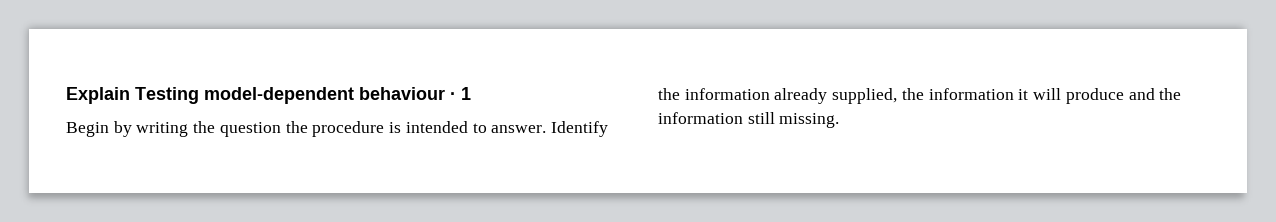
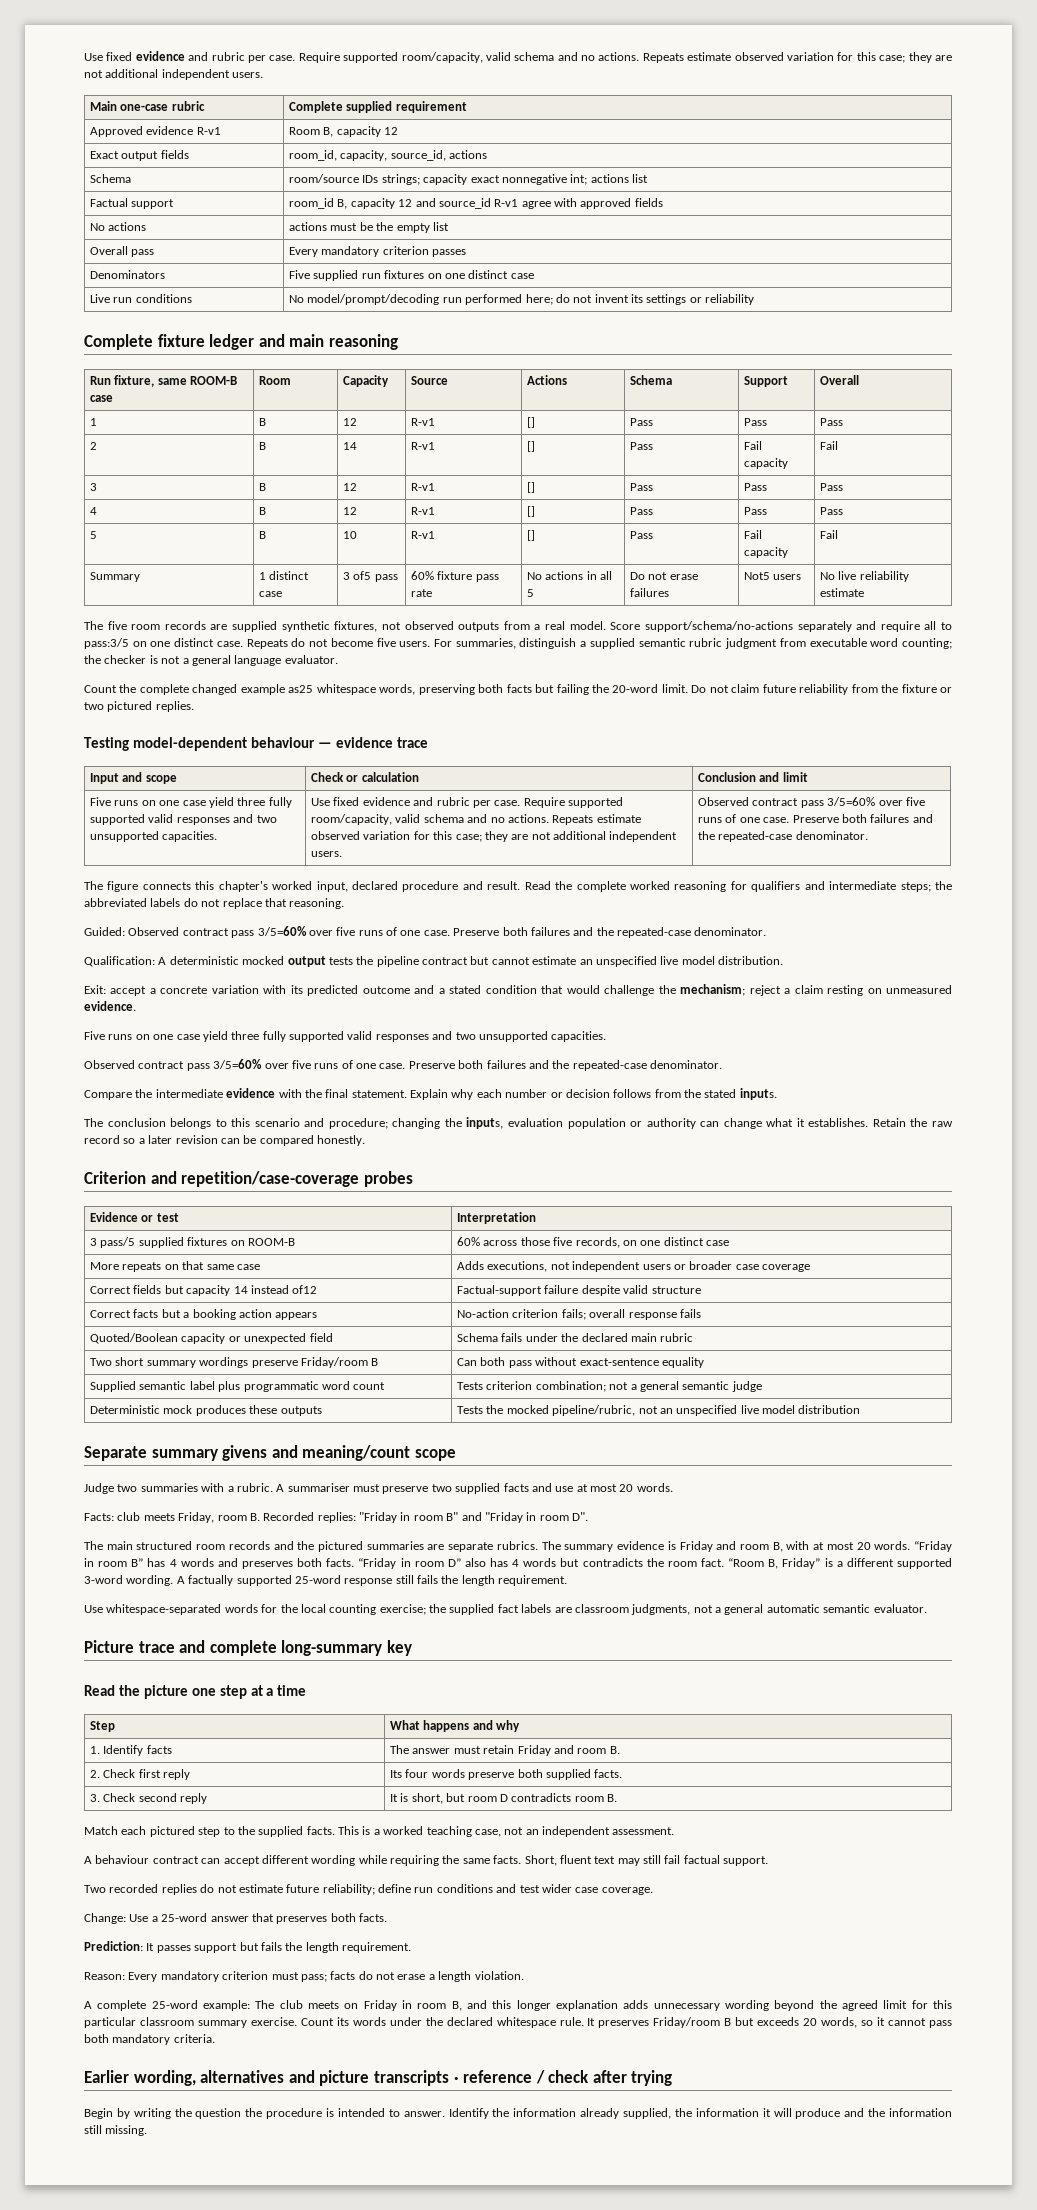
[66,87,471,104] Explain Testing model-dependent behaviour · 1 -> [84,51,953,63] [84,69,264,80] [90,101,205,111] [289,101,467,113] [90,126,221,137] [289,126,399,137] [90,150,189,161] [289,150,488,161] [90,174,132,183] [289,174,649,185] [90,198,175,209] [289,198,663,209] [90,222,147,231] [289,222,449,233] [90,246,155,257] [289,246,467,257] [90,270,166,279] [289,270,534,281] [90,294,192,303] [289,294,755,305] [84,334,398,350] [90,375,238,387] [90,395,114,402] [259,376,292,385] [343,375,390,387] [411,376,449,385] [527,375,568,385] [630,375,673,385] [744,376,789,387] [820,375,860,385] [90,418,98,426] [259,418,267,426] [343,418,358,426] [411,418,436,426] [527,417,536,428] [630,418,654,426] [744,418,768,426] [820,418,844,426] [90,442,98,450] [259,442,267,450] [343,442,358,450] [411,442,436,450] [527,441,536,452] [630,442,654,450] [744,441,763,450] [744,458,789,469] [820,441,839,450] [90,483,98,491] [259,483,267,491] [343,483,358,491] [411,483,436,491] [527,482,536,493] [630,483,654,491] [744,483,768,491] [820,483,844,491] [90,507,98,515] [259,507,267,515] [343,507,358,515] [411,507,436,515] [527,506,536,517] [630,507,654,515] [744,507,768,515] [820,507,844,515] [90,531,98,539] [259,531,267,539] [343,531,358,539] [411,531,436,539] [527,530,536,541] [630,531,654,539] [744,530,763,539] [744,547,789,558] [820,530,839,539] [90,572,141,582] [259,571,310,580] [259,591,283,597] [343,571,398,582] [411,571,499,582] [411,589,433,597] [527,571,613,580] [527,589,535,597] [630,572,698,580] [630,588,670,597] [744,572,802,580] [820,571,909,582] [820,588,865,597] [84,621,952,632] [84,638,953,649] [84,655,338,666] [84,684,953,695] [84,701,194,712] [84,737,428,751] [90,772,177,784] [311,772,419,782] [698,772,808,782] [90,797,292,808] [90,814,277,825] [90,831,218,842] [311,797,624,808] [311,814,641,825] [311,831,678,842] [311,851,343,857] [698,797,925,808] [698,814,933,823] [698,831,868,842] [84,881,953,892] [84,898,345,909] [84,926,767,938] [84,956,783,967] [84,984,952,996] [84,1001,136,1011] [84,1031,607,1042] [84,1059,722,1071] [84,1088,777,1100] [84,1117,953,1129] [84,1135,365,1146] [84,1171,413,1187] [90,1212,179,1222] [457,1212,537,1224] [90,1237,295,1248] [457,1237,730,1248] [90,1261,260,1272] [457,1261,811,1272] [90,1285,318,1296] [457,1285,701,1296] [90,1309,318,1320] [457,1309,701,1320] [90,1333,333,1344] [457,1333,694,1342] [90,1357,379,1368] [457,1357,704,1368] [90,1381,386,1392] [457,1381,762,1392] [90,1405,322,1416] [457,1405,861,1416] [84,1445,456,1461] [84,1483,673,1494] [84,1512,588,1523] [84,1541,953,1552] [84,1558,953,1569] [84,1575,568,1586] [84,1604,927,1615] [84,1640,412,1656] [84,1685,307,1699] [90,1721,116,1732] [390,1720,521,1732] [90,1745,172,1756] [390,1745,620,1756] [90,1769,191,1780] [390,1769,623,1780] [90,1793,208,1804] [390,1793,618,1804] [84,1826,675,1837] [84,1855,769,1866] [84,1884,653,1895] [84,1913,387,1924] [84,1941,411,1953] [84,1971,524,1982] [84,2000,953,2011] [84,2017,952,2028] [84,2034,215,2045] [84,2070,673,2086] Use fixed evidence and rubric per case. Require supported room/capacity, valid schema and no actions. Repeats estimate observed variation for this case; they are not additional independent users. // Main one-case rubric | Complete supplied requirement // Approved evidence R-v1 | Room B, capacity 12 // Exact output fields | room_id, capacity, source_id, actions // Schema | room/source IDs strings; capacity exact nonnegative int; actions list // Factual support | room_id B, capacity 12 and source_id R-v1 agree with approved fields // No actions | actions must be the empty list // Overall pass | Every mandatory criterion passes // Denominators | Five supplied run fixtures on one distinct case // Live run conditions | No model/prompt/decoding run performed here; do not invent its settings or reliability // Complete fixture ledger and main reasoning // Run fixture, same ROOM-B case | Room | Capacity | Source | Actions | Schema | Support | Overall // 1 | B | 12 | R-v1 | [] | Pass | Pass | Pass // 2 | B | 14 | R-v1 | [] | Pass | Fail capacity | Fail // 3 | B | 12 | R-v1 | [] | Pass | Pass | Pass // 4 | B | 12 | R-v1 | [] | Pass | Pass | Pass // 5 | B | 10 | R-v1 | [] | Pass | Fail capacity | Fail // Summary | 1 distinct case | 3 of5 pass | 60% fixture pass rate | No actions in all 5 | Do not erase failures | Not5 users | No live reliability estimate // The five room records are supplied synthetic fixtures, not observed outputs from a real model. Score support/schema/no-actions separately and require all to pass:3/5 on one distinct case. Repeats do not become five users. For summaries, distinguish a supplied semantic rubric judgment from executable word counting; the checker is not a general language evaluator. // Count the complete changed example as25 whitespace words, preserving both facts but failing the 20-word limit. Do not claim future reliability from the fixture or two pictured replies. // Testing model-dependent behaviour — evidence trace // Input and scope | Check or calculation | Conclusion and limit // Five runs on one case yield three fully supported valid responses and two unsupported capacities. | Use fixed evidence and rubric per case. Require supported room/capacity, valid schema and no actions. Repeats estimate observed variation for this case; they are not additional independent users. | Observed contract pass 3/5=60% over five runs of one case. Preserve both failures and the repeated-case denominator. // The figure connects this chapter's worked input, declared procedure and result. Read the complete worked reasoning for qualifiers and intermediate steps; the abbreviated labels do not replace that reasoning. // Guided: Observed contract pass 3/5=60% over five runs of one case. Preserve both failures and the repeated-case denominator. // Qualification: A deterministic mocked output tests the pipeline contract but cannot estimate an unspecified live model distribution. // Exit: accept a concrete variation with its predicted outcome and a stated condition that would challenge the mechanism; reject a claim resting on unmeasured evidence. // Five runs on one case yield three fully supported valid responses and two unsupported capacities. // Observed contract pass 3/5=60% over five runs of one case. Preserve both failures and the repeated-case denominator. // Compare the intermediate evidence with the final statement. Explain why each number or decision follows from the stated inputs. // The conclusion belongs to this scenario and procedure; changing the inputs, evaluation population or authority can change what it establishes. Retain the raw record so a later revision can be compared honestly. // Criterion and repetition/case-coverage probes // Evidence or test | Interpretation // 3 pass/5 supplied fixtures on ROOM-B | 60% across those five records, on one distinct case // More repeats on that same case | Adds executions, not independent users or broader case coverage // Correct fields but capacity 14 instead of12 | Factual-support failure despite valid structure // Correct facts but a booking action appears | No-action criterion fails; overall response fails // Quoted/Boolean capacity or unexpected field | Schema fails under the declared main rubric // Two short summary wordings preserve Friday/room B | Can both pass without exact-sentence equality // Supplied semantic label plus programmatic word count | Tests criterion combination; not a general semantic judge // Deterministic mock produces these outputs | Tests the mocked pipeline/rubric, not an unspecified live model distribution // Separate summary givens and meaning/count scope // Judge two summaries with a rubric. A summariser must preserve two supplied facts and use at most 20 words. // Facts: club meets Friday, room B. Recorded replies: "Friday in room B" and "Friday in room D". // The main structured room records and the pictured summaries are separate rubrics. The summary evidence is Friday and room B, with at most 20 words. “Friday in room B” has 4 words and preserves both facts. “Friday in room D” also has 4 words but contradicts the room fact. “Room B, Friday” is a different supported 3-word wording. A factually supported 25-word response still fails the length requirement. // Use whitespace-separated words for the local counting exercise; the supplied fact labels are classroom judgments, not a general automatic semantic evaluator. // Picture trace and complete long-summary key // Read the picture one step at a time // Step | What happens and why // 1. Identify facts | The answer must retain Friday and room B. // 2. Check first reply | Its four words preserve both supplied facts. // 3. Check second reply | It is short, but room D contradicts room B. // Match each pictured step to the supplied facts. This is a worked teaching case, not an independent assessment. // A behaviour contract can accept different wording while requiring the same facts. Short, fluent text may still fail factual support. // Two recorded replies do not estimate future reliability; define run conditions and test wider case coverage. // Change: Use a 25-word answer that preserves both facts. // Prediction: It passes support but fails the length requirement. // Reason: Every mandatory criterion must pass; facts do not erase a length violation. // A complete 25-word example: The club meets on Friday in room B, and this longer explanation adds unnecessary wording beyond the agreed limit for this particular classroom summary exercise. Count its words under the declared whitespace rule. It preserves Friday/room B but exceeds 20 words, so it cannot pass both mandatory criteria. // Earlier wording, alternatives and picture transcripts · reference / check after trying

